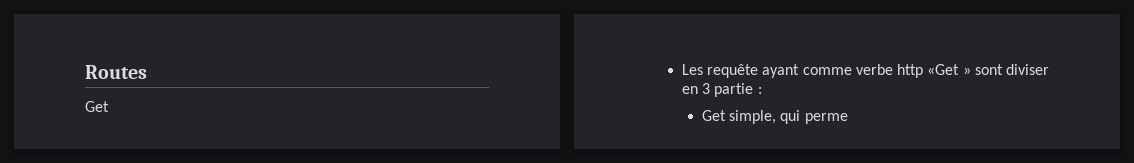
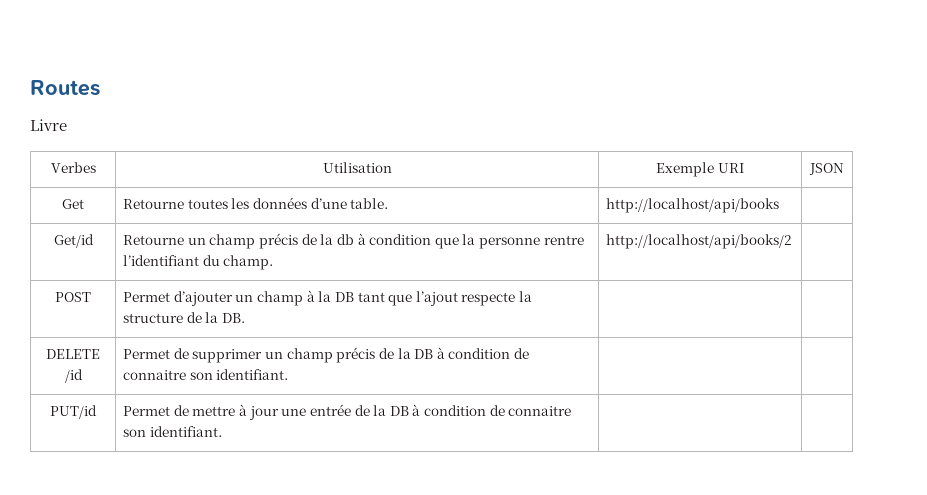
[85,101,109,112] [682,64,1049,78] [682,83,762,97] [702,110,848,124] Get // Les requête ayant comme verbe http «Get » sont diviser en 3 partie : // Get simple, qui perme -> [30,119,67,131] [50,162,96,173] [322,162,392,173] [656,162,744,177] [809,163,844,175] [62,199,84,209] [122,197,389,209] [605,198,779,213] [53,234,94,248] [122,233,584,249] [122,255,274,270] [605,234,792,249] [55,292,91,302] [122,290,533,306] [122,312,245,323] [46,349,100,359] [64,369,83,383] [122,347,530,363] [122,369,289,380] [50,405,97,419] [122,404,572,420] [122,426,222,437] Livre // Verbes | Utilisation | Exemple URI | JSON // Get | Retourne toutes les données d’une table. | http://localhost/api/books | // Get/id | Retourne un champ précis de la db à condition que la personne rentre l’identifiant du champ. | http://localhost/api/books/2 | // POST | Permet d’ajouter un champ à la DB tant que l’ajout respecte la structure de la DB. | | // DELETE /id | Permet de supprimer un champ précis de la DB à condition de connaitre son identifiant. | | // PUT/id | Permet de mettre à jour une entrée de la DB à condition de connaitre son identifiant. | |

